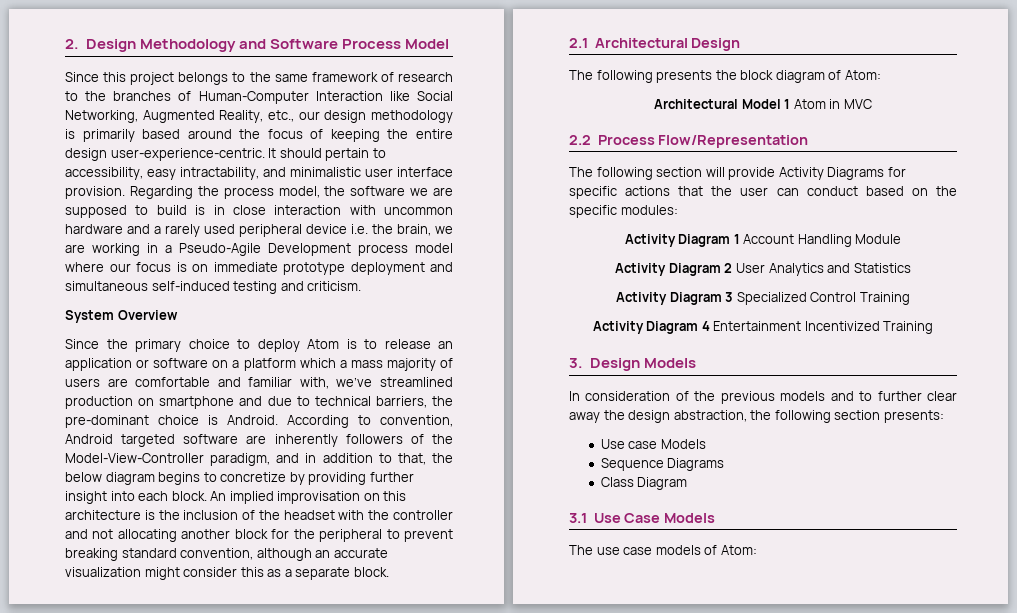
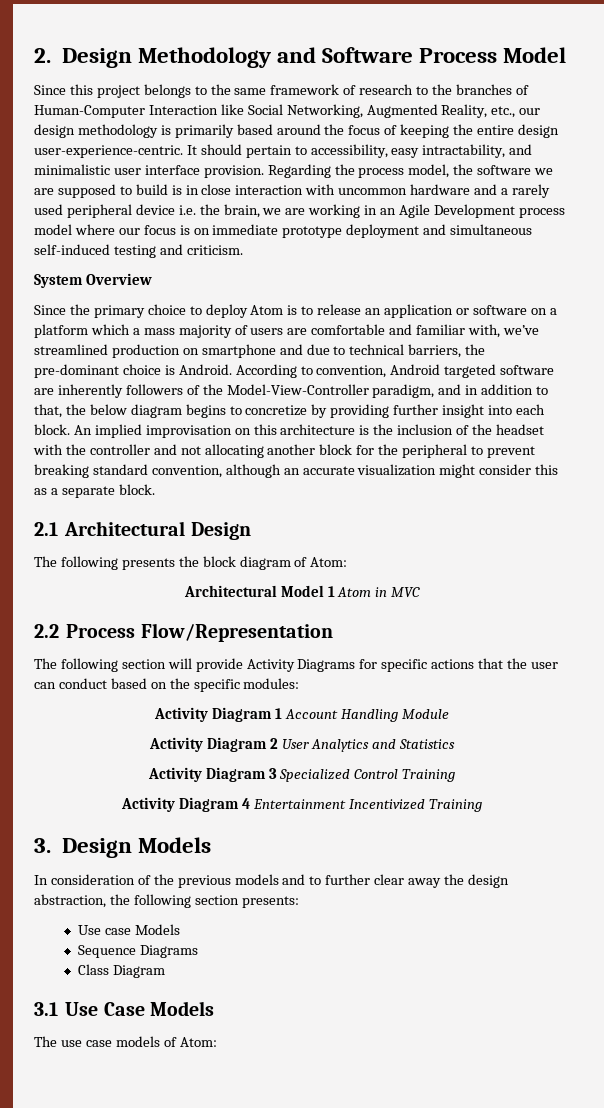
[165,243,261,256] a Pseudo-Agile -> [380,204,431,218] an Agile

